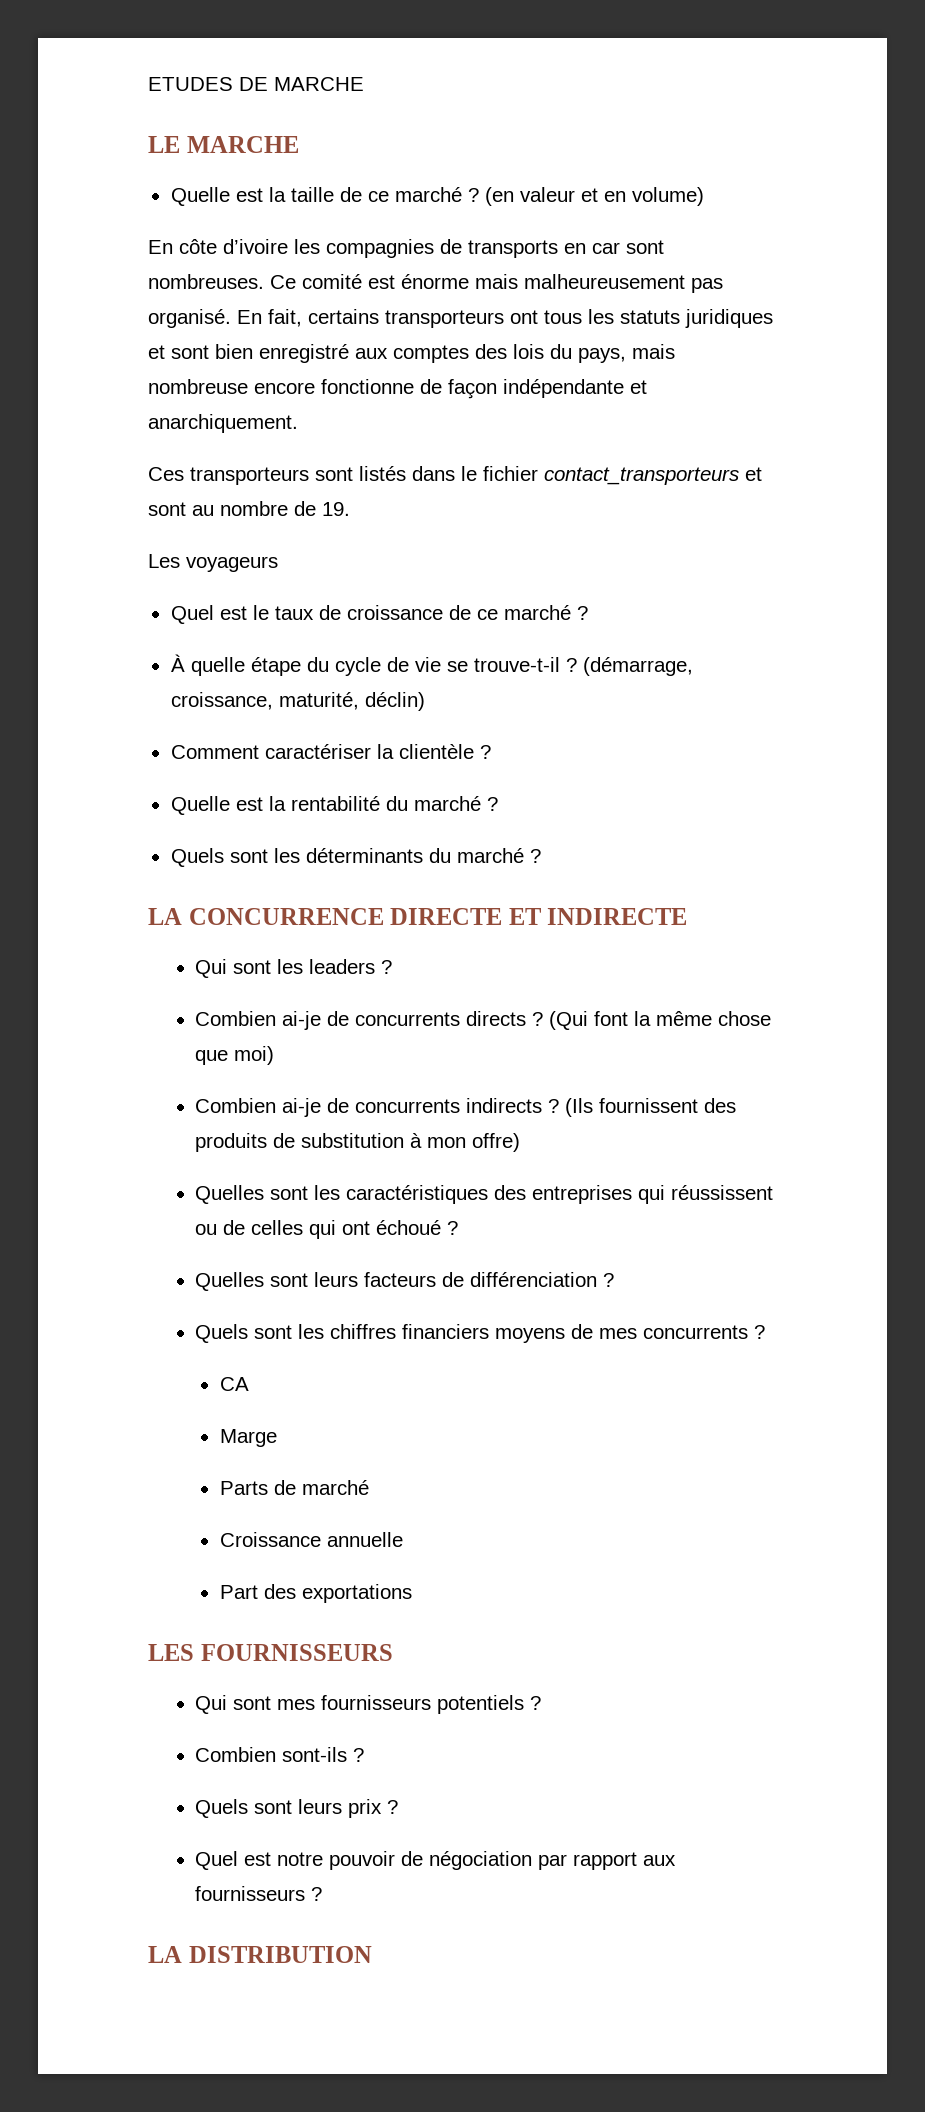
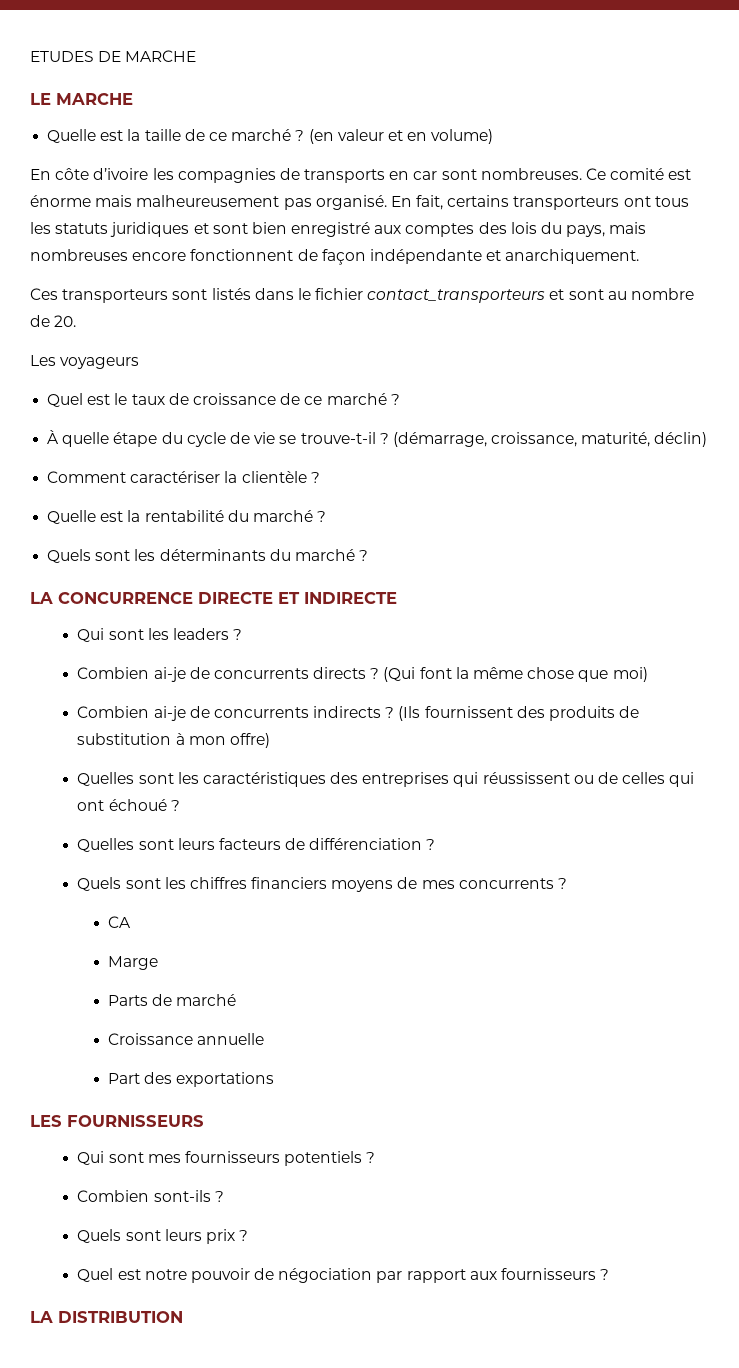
[148,379,414,394] nombreuse encore fonctionne -> [30,249,294,261] nombreuses encore fonctionnent
[322,502,350,516] 19. -> [54,315,77,327] 20.

